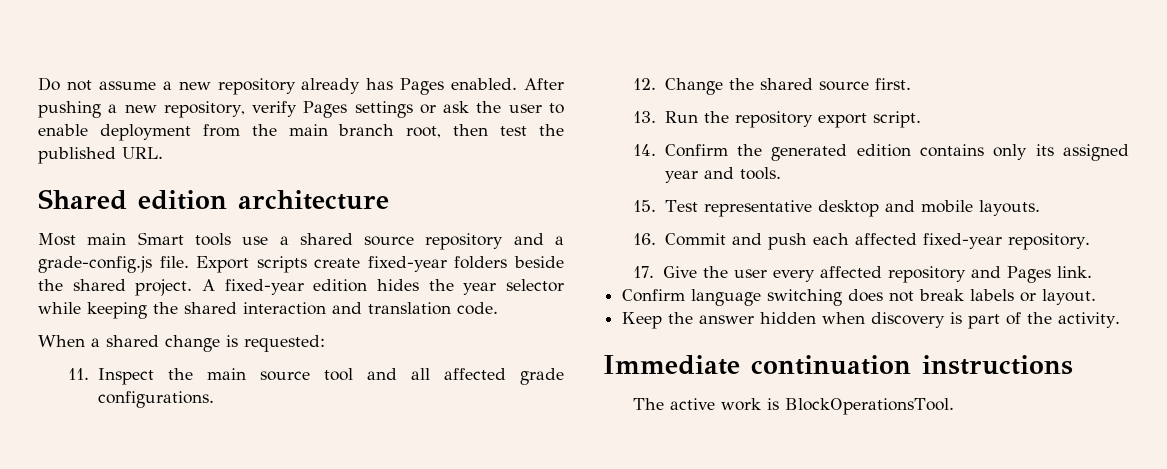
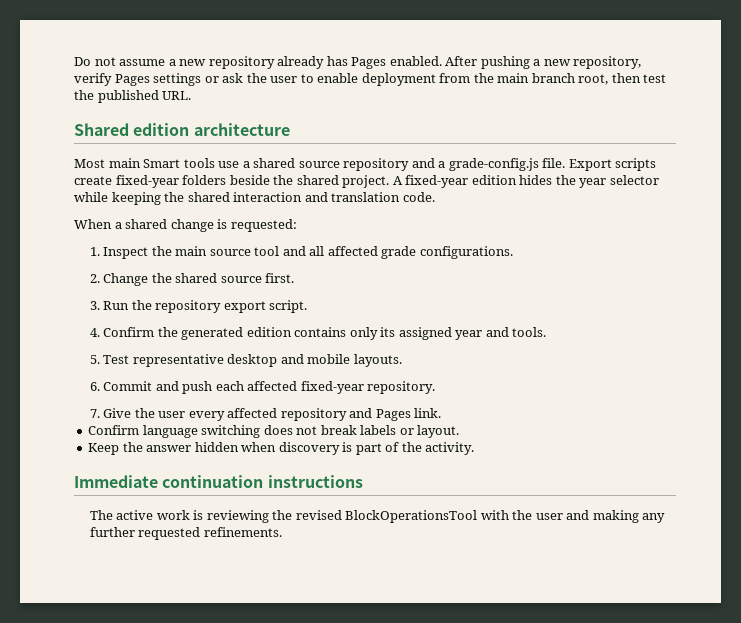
[68,368,90,380] 11. -> [89,247,100,256] 1.
[633,78,657,90] 12. -> [89,274,100,283] 2.
[633,111,657,123] 13. -> [89,301,100,310] 3.
[633,144,657,156] 14. -> [89,328,100,337] 4.
[633,200,657,212] 15. -> [89,355,100,364] 5.
[633,233,657,245] 16. -> [89,382,100,391] 6.
[633,266,655,278] 17. -> [89,409,100,418] 7.
[785,398,955,415] BlockOperationsTool. -> [206,510,666,523] [89,527,282,540] reviewing the revised BlockOperationsTool with the user and making any further requested refinements.

